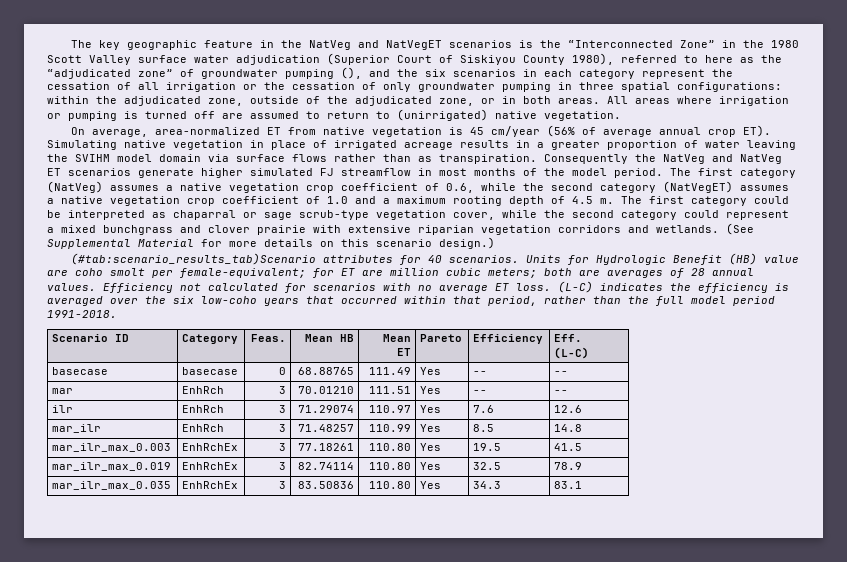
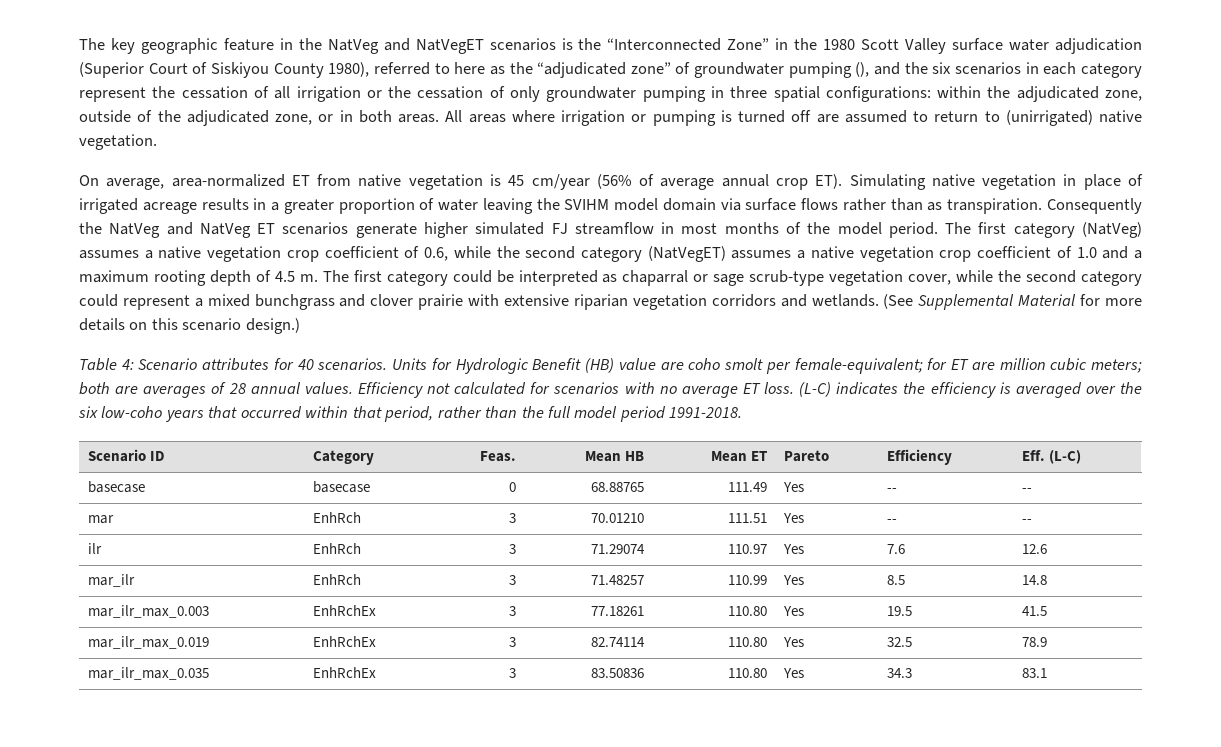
[70,253,316,265] (#tab:scenario_results_tab)Scenario -> [79,358,198,371] Table 4: Scenario

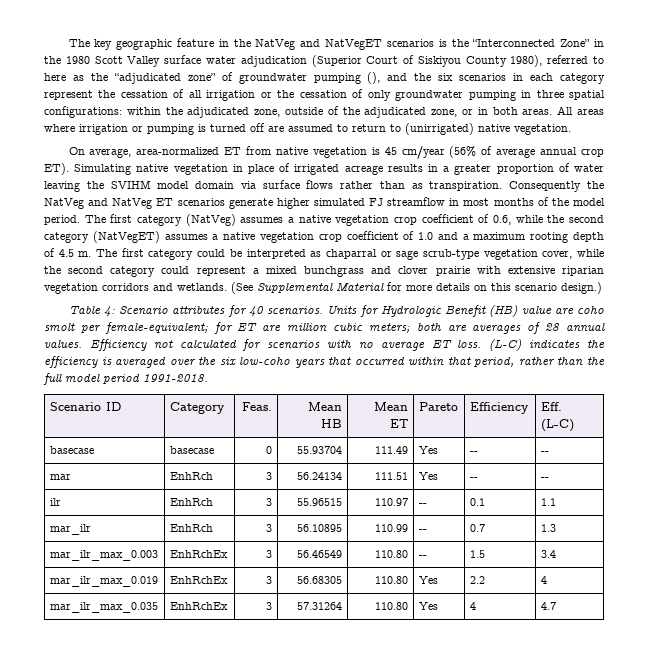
[590,482,644,492] 68.88765 -> [297,446,343,454] 55.93704
[590,513,644,523] 70.01210 -> [297,472,343,480] 56.24134
[590,544,645,554] 71.29074 -> [297,498,343,506] 55.96515
[783,544,805,554] [887,544,906,554] [1022,544,1048,554] Yes | 7.6 | 12.6 -> [418,503,427,506] [469,498,485,506] [540,498,556,506] -- | 0.1 | 1.1
[590,575,644,585] 71.48257 -> [297,524,343,532] 56.10895
[783,575,805,585] [887,575,906,585] [1022,575,1048,585] Yes | 8.5 | 14.8 -> [418,529,427,532] [469,524,485,532] [540,524,556,532] -- | 0.7 | 1.3
[590,606,644,616] [727,606,767,616] [783,606,805,616] [887,606,913,616] [1022,606,1048,616] 77.18261 | 110.80 | Yes | 19.5 | 41.5 -> [297,550,343,558] [375,550,409,558] [418,555,427,558] [469,550,485,558] [540,550,556,558] 56.46549 | 110.80 | -- | 1.5 | 3.4
[590,637,645,647] [727,637,767,647] [783,637,805,647] [887,637,913,647] [1022,637,1048,647] 82.74114 | 110.80 | Yes | 32.5 | 78.9 -> [297,576,343,584] [375,576,409,584] [418,576,438,584] [469,576,485,584] [540,576,547,584] 56.68305 | 110.80 | Yes | 2.2 | 4
[590,668,644,678] [727,668,767,678] [783,668,805,678] [887,668,913,678] [1022,668,1048,678] 83.50836 | 110.80 | Yes | 34.3 | 83.1 -> [297,602,343,610] [375,602,409,610] [418,602,438,610] [469,602,476,610] [540,602,556,610] 57.31264 | 110.80 | Yes | 4 | 4.7

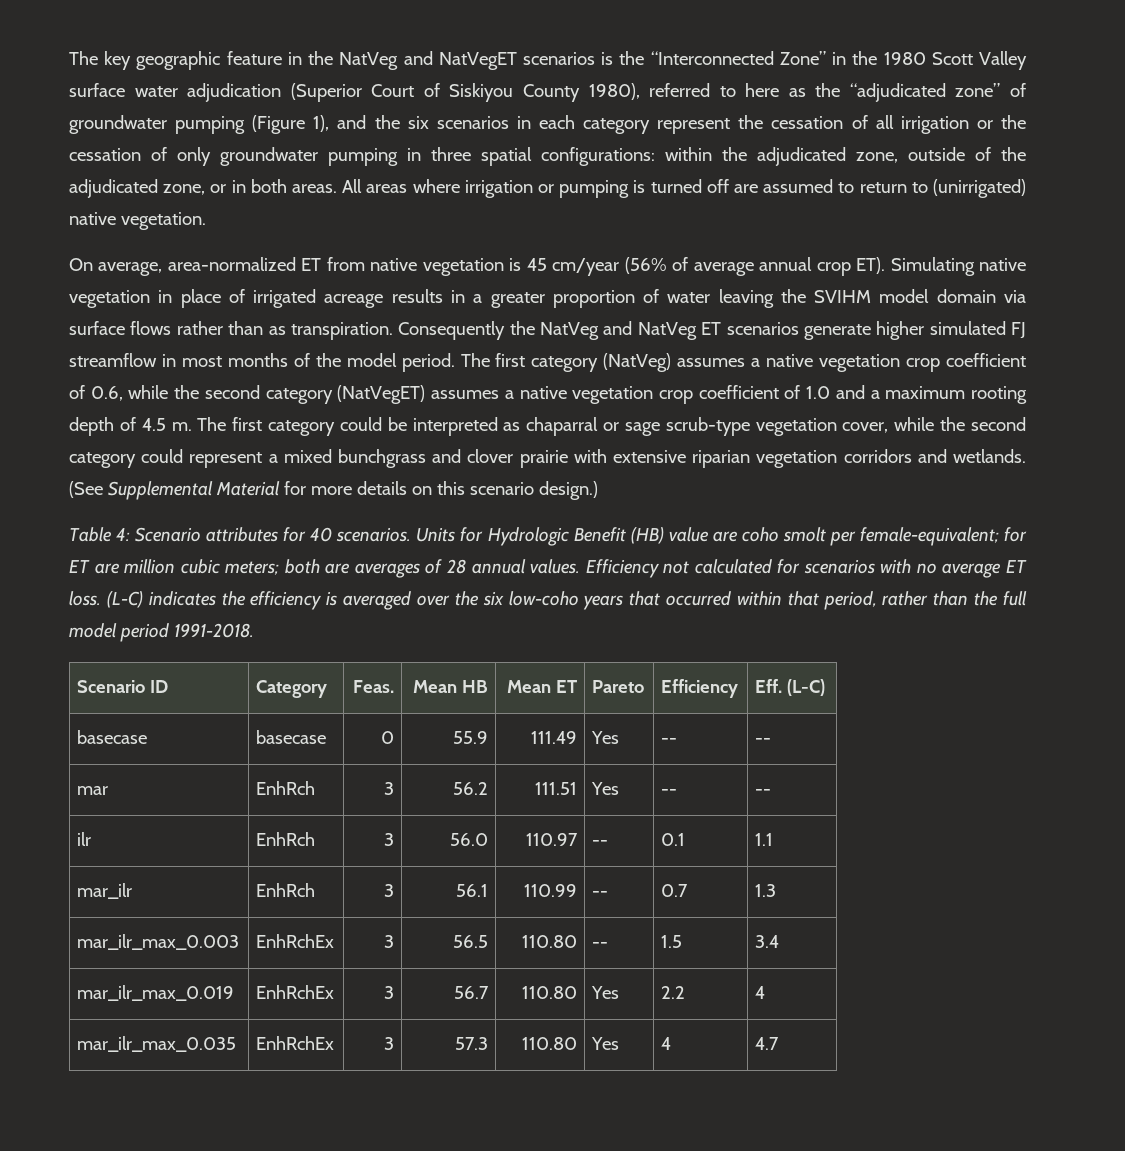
[367,72,381,84] (), -> [252,115,330,134] (Figure 1),
[297,446,343,454] 55.93704 -> [452,731,488,744] 55.9
[297,472,343,480] 56.24134 -> [452,782,488,795] 56.2
[297,498,343,506] 55.96515 -> [449,833,488,846] 56.0
[297,524,343,532] 56.10895 -> [455,884,488,897] 56.1
[297,550,343,558] 56.46549 -> [452,935,488,948] 56.5
[297,576,343,584] 56.68305 -> [453,986,489,999] 56.7
[297,602,343,610] 57.31264 -> [454,1037,488,1050] 57.3

